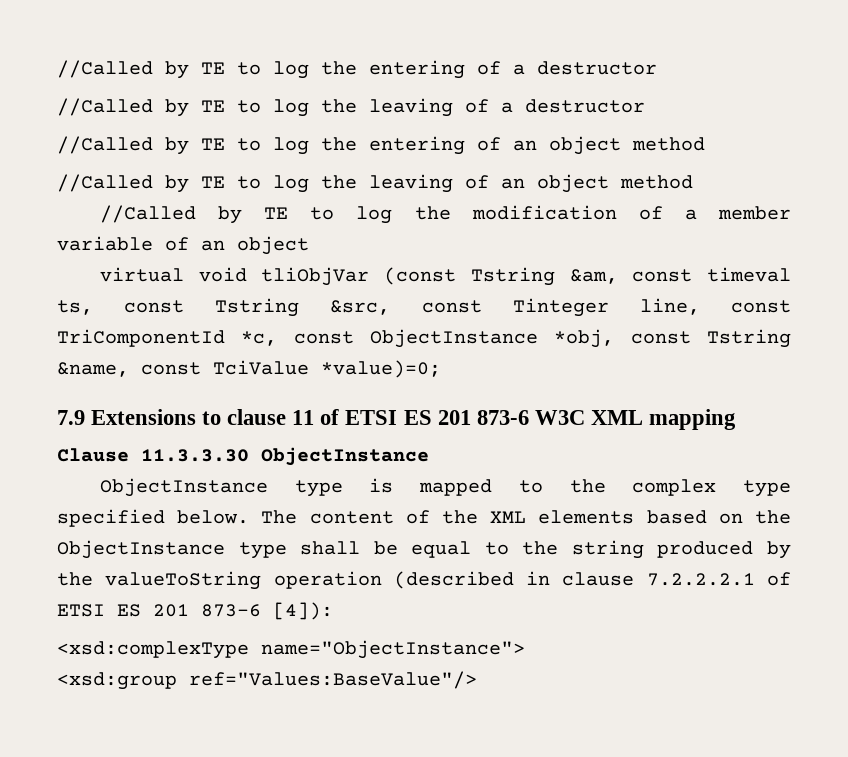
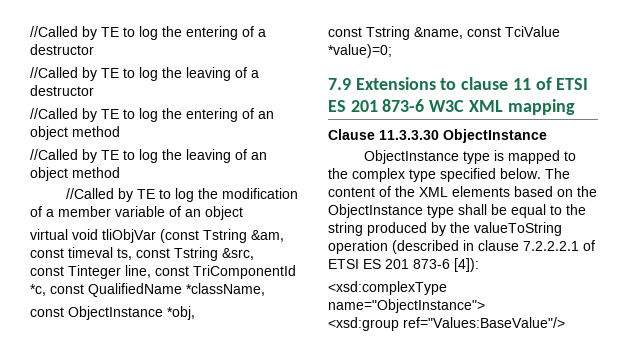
(391, 307) none -> (254, 254) //
(354, 337) none -> [88,283,265,297] [30,307,64,317] QualifiedName *className, // const
(615, 338) none -> (195, 313) //

